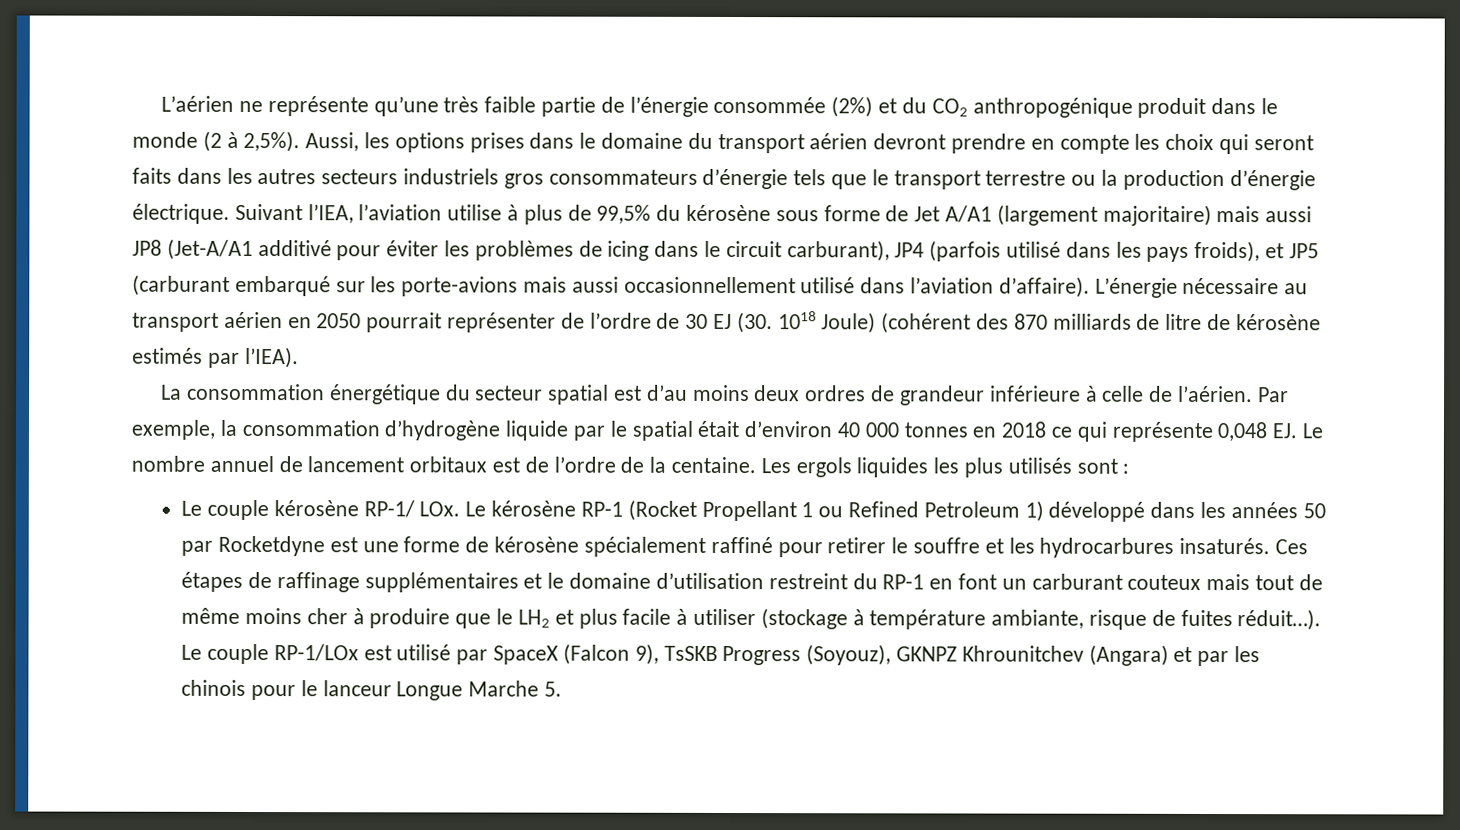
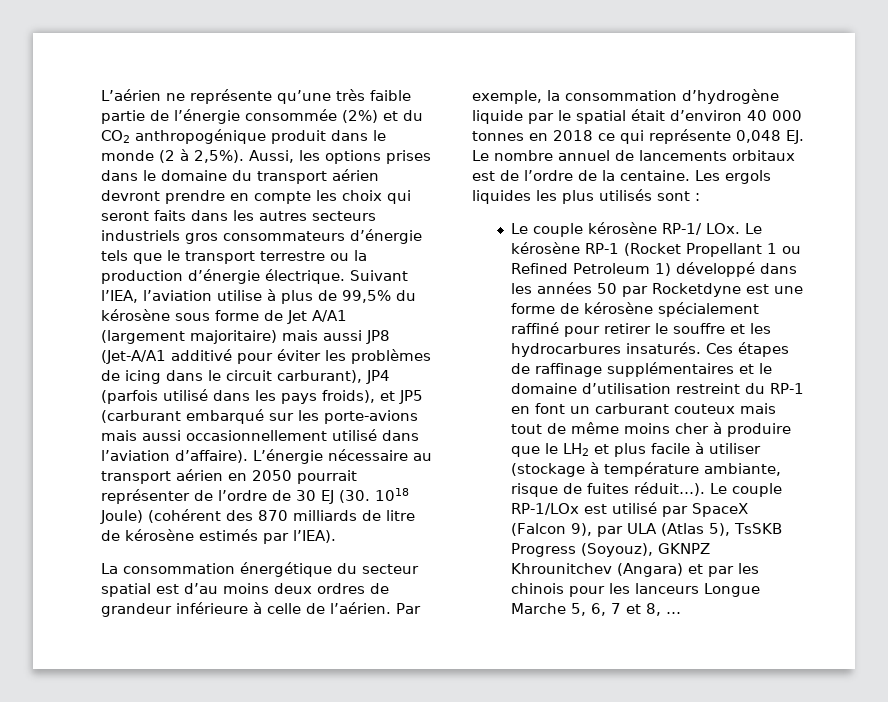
[307,456,405,473] lancement -> [639,150,727,161] lancements
(659, 654) none -> [597,523,731,537] par ULA (Atlas 5),
[300,680,563,701] le lanceur Longue Marche 5. -> [609,583,761,597] [511,603,682,616] les lanceurs Longue Marche 5, 6, 7 et 8, …

